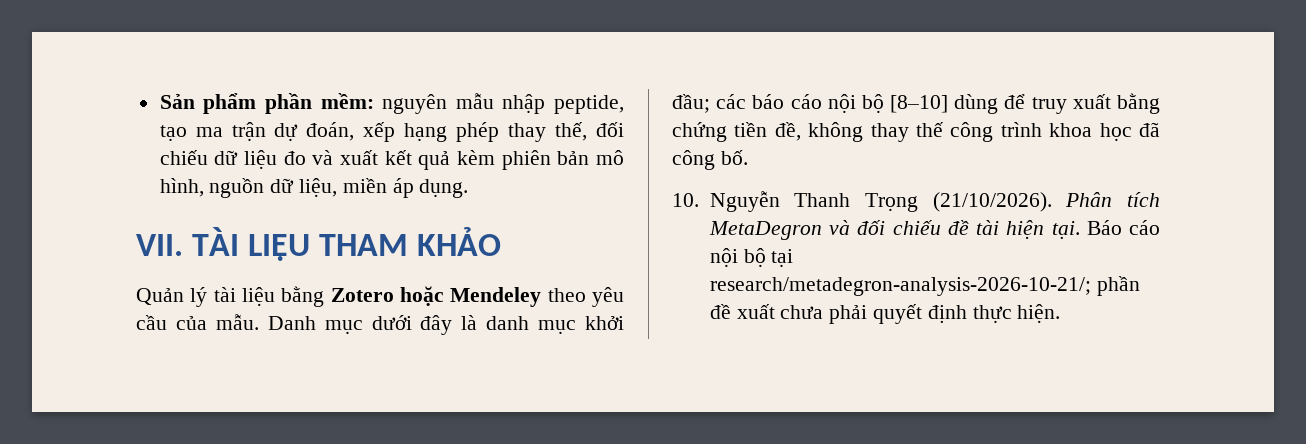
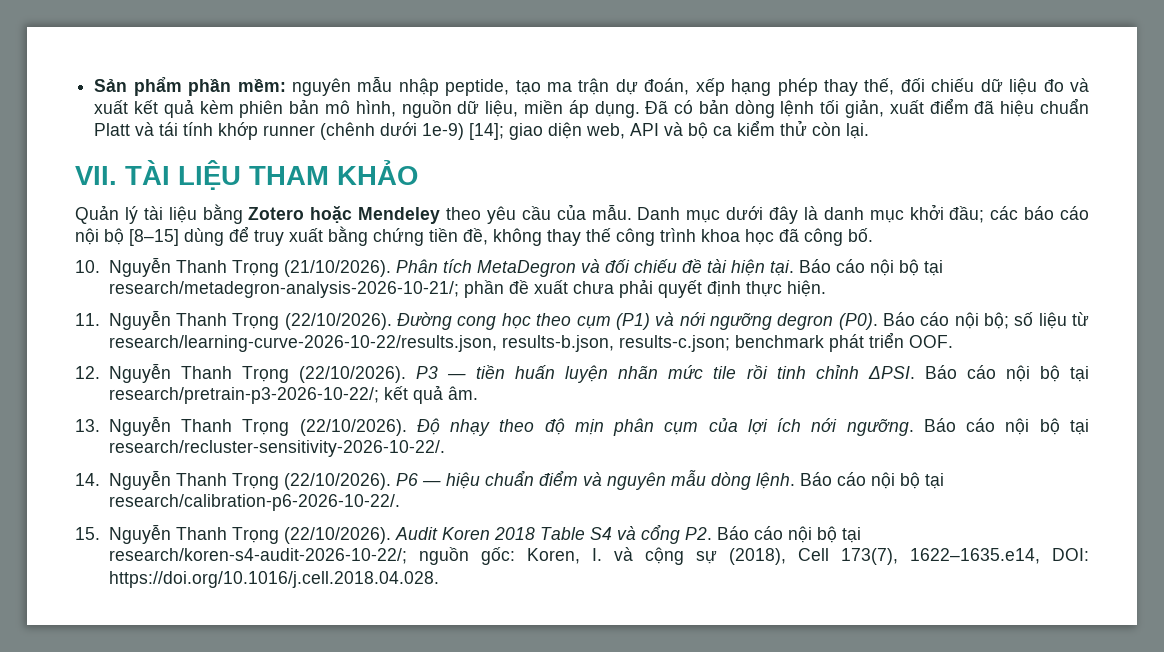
(469, 188) none -> [645,98,1089,118] [94,120,870,140] Đã có bản dòng lệnh tối giản, xuất điểm đã hiệu chuẩn Platt và tái tính khớp runner (chênh dưới 1e-9) [14]; giao diện web, API và bộ ca kiểm thử còn lại.
[890,95,949,113] [8–10] -> [129,229,179,246] [8–15]
(1061, 313) none -> [75,310,1089,330] [108,332,953,352] [75,363,1089,383] [108,385,478,404] [75,416,1090,436] [108,440,445,457] [75,470,944,490] [108,494,400,511] [75,524,861,544] [108,547,1090,565] [108,571,439,588] // 11. Nguyễn Thanh Trọng (22/10/2026). Đường cong học theo cụm (P1) và nới ngưỡng degron (P0). Báo cáo nội bộ; số liệu từ research/learning-curve-2026-10-22/results.json, results-b.json, results-c.json; benchmark phát triển OOF. // 12. Nguyễn Thanh Trọng (22/10/2026). P3 — tiền huấn luyện nhãn mức tile rồi tinh chỉnh ΔPSI. Báo cáo nội bộ tại research/pretrain-p3-2026-10-22/; kết quả âm. // 13. Nguyễn Thanh Trọng (22/10/2026). Độ nhạy theo độ mịn phân cụm của lợi ích nới ngưỡng. Báo cáo nội bộ tại research/recluster-sensitivity-2026-10-22/. // 14. Nguyễn Thanh Trọng (22/10/2026). P6 — hiệu chuẩn điểm và nguyên mẫu dòng lệnh. Báo cáo nội bộ tại research/calibration-p6-2026-10-22/. // 15. Nguyễn Thanh Trọng (22/10/2026). Audit Koren 2018 Table S4 và cổng P2. Báo cáo nội bộ tại research/koren-s4-audit-2026-10-22/; nguồn gốc: Koren, I. và cộng sự (2018), Cell 173(7), 1622–1635.e14, DOI: https://doi.org/10.1016/j.cell.2018.04.028.

